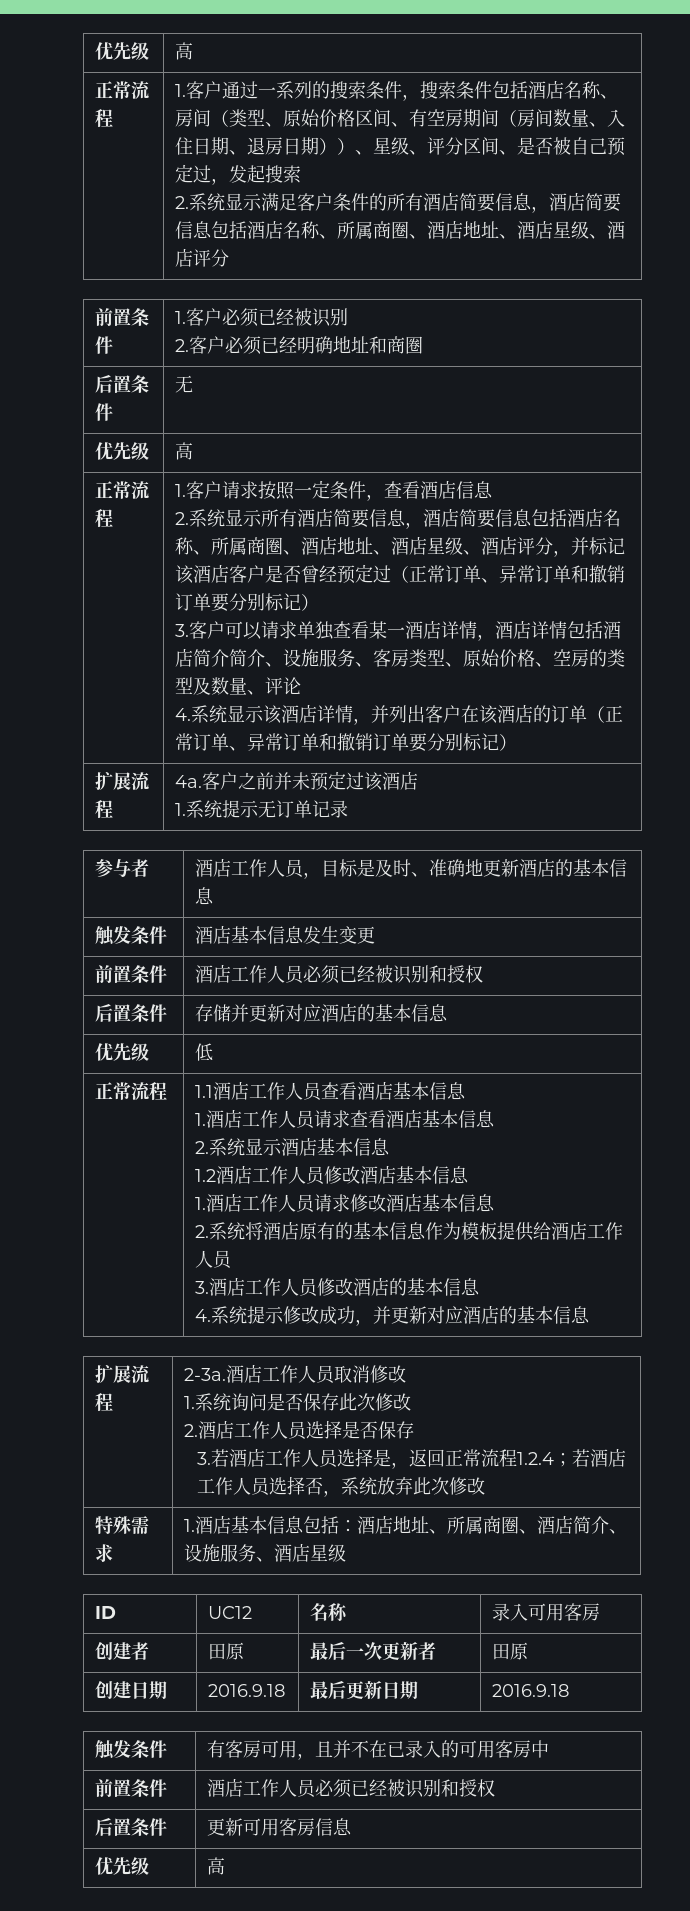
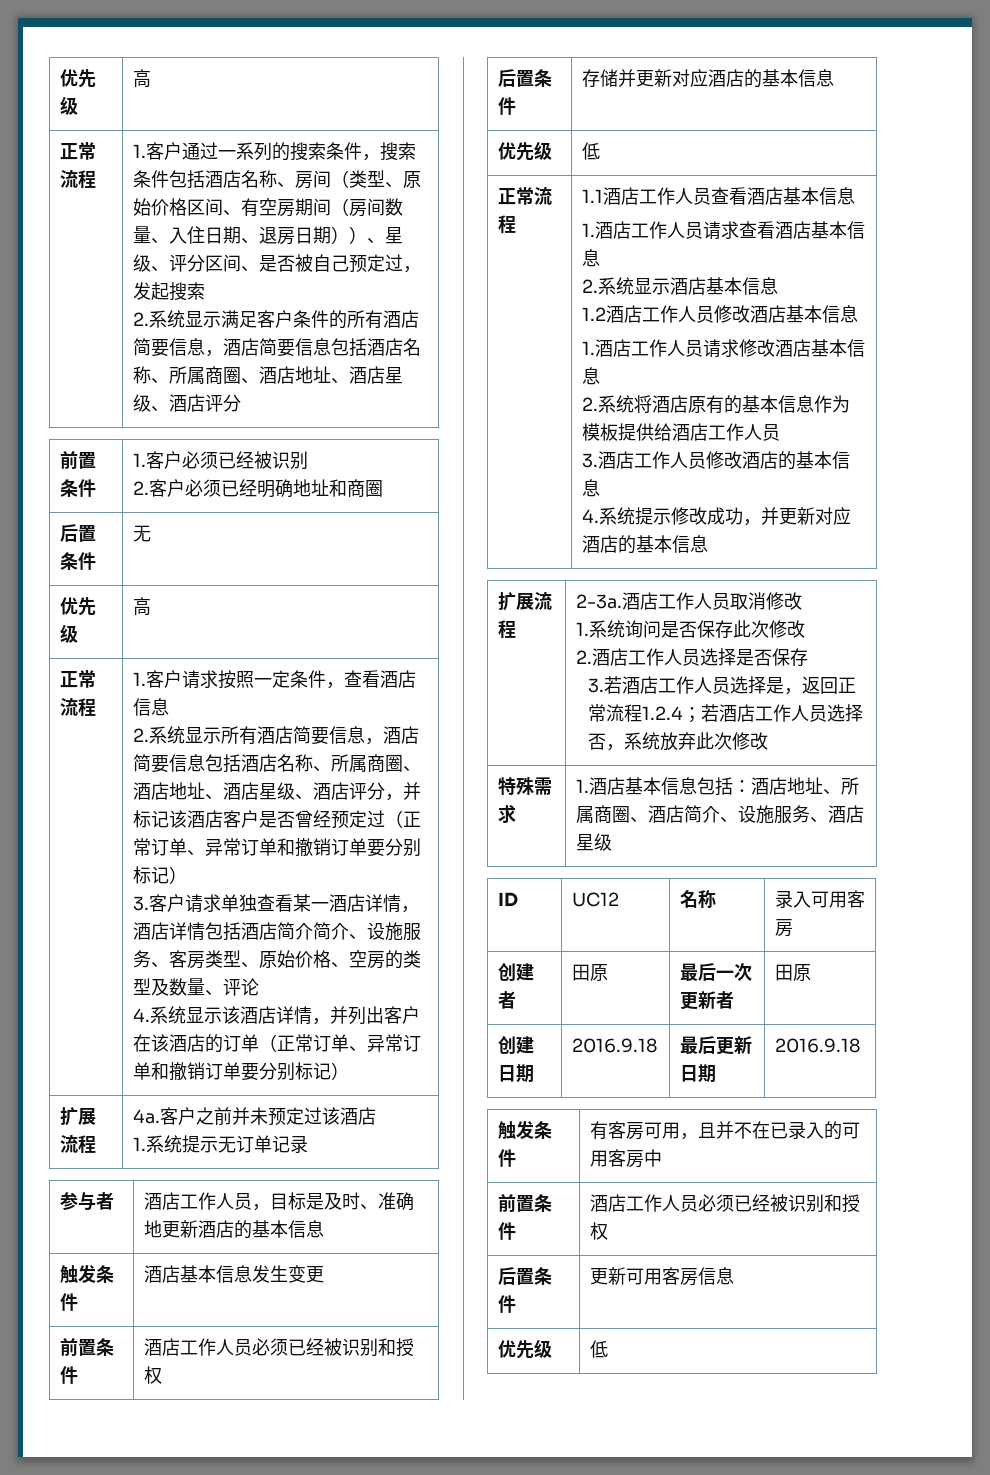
[225,621,263,640] 可以 -> (185, 903) none
[207,1857,226,1875] 高 -> [589,1340,608,1358] 低

